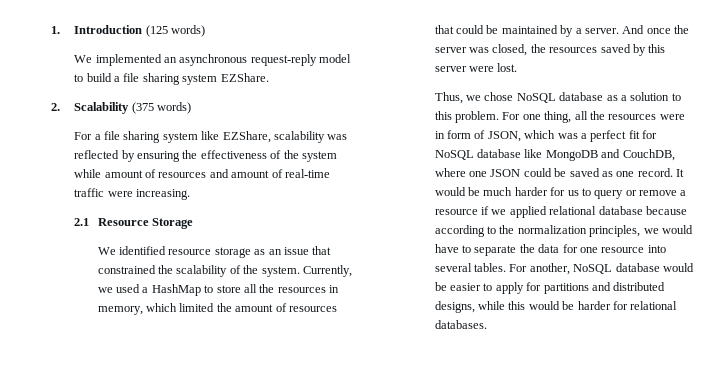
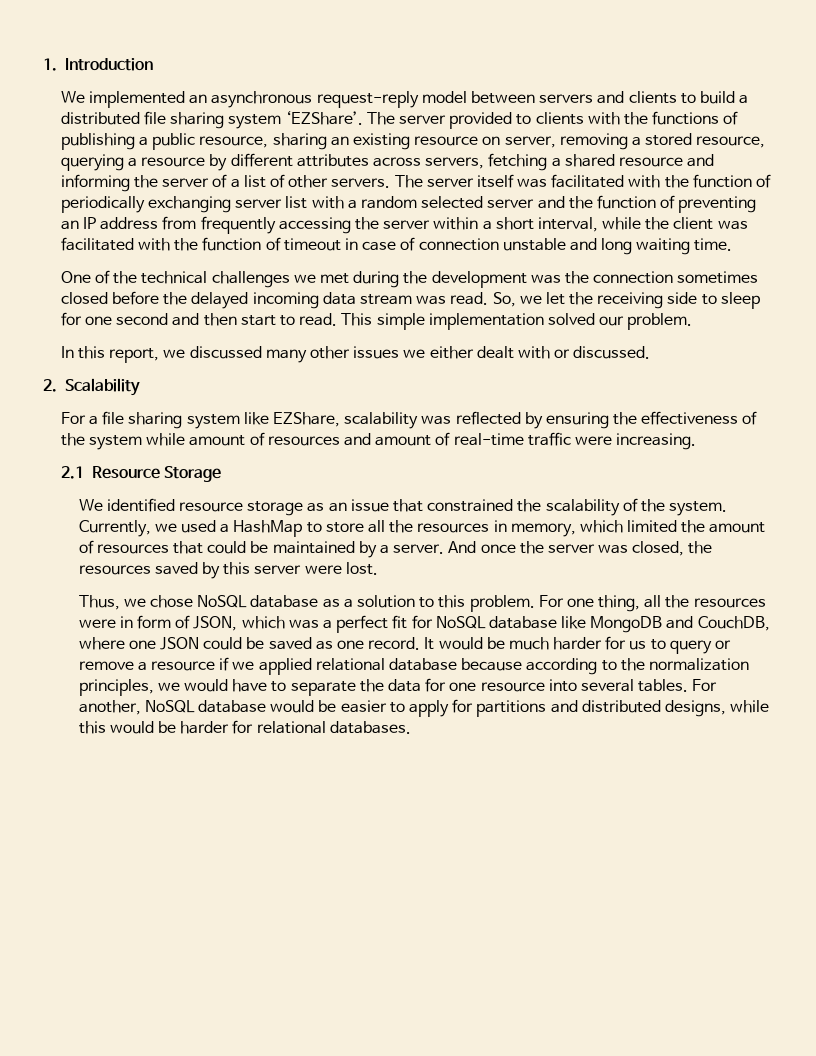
[145,25,206,37] (125 words) -> (153, 64) none
(352, 58) none -> [470,91,677,104] between servers and clients
[123,73,269,85] file sharing system EZShare. -> [60,110,739,129] [60,133,766,150] [60,153,715,171] [60,174,771,192] [60,195,757,213] [60,216,748,234] [60,237,733,255] [60,270,759,288] [60,291,760,309] [60,312,693,330] [60,346,651,363] distributed file sharing system ‘EZShare’. The server provided to clients with the functions of publishing a public resource, sharing an existing resource on server, removing a stored resource, querying a resource by different attributes across servers, fetching a shared resource and informing the server of a list of other servers. The server itself was facilitated with the function of periodically exchanging server list with a random selected server and the function of preventing an IP address from frequently accessing the server within a short interval, while the client was facilitated with the function of timeout in case of connection unstable and long waiting time. // One of the technical challenges we met during the development was the connection sometimes closed before the delayed incoming data stream was read. So, we let the receiving side to sleep for one second and then start to read. This simple implementation solved our problem. // In this report, we discussed many other issues we either dealt with or discussed.
[131,102,192,114] (375 words) -> (140, 387) none

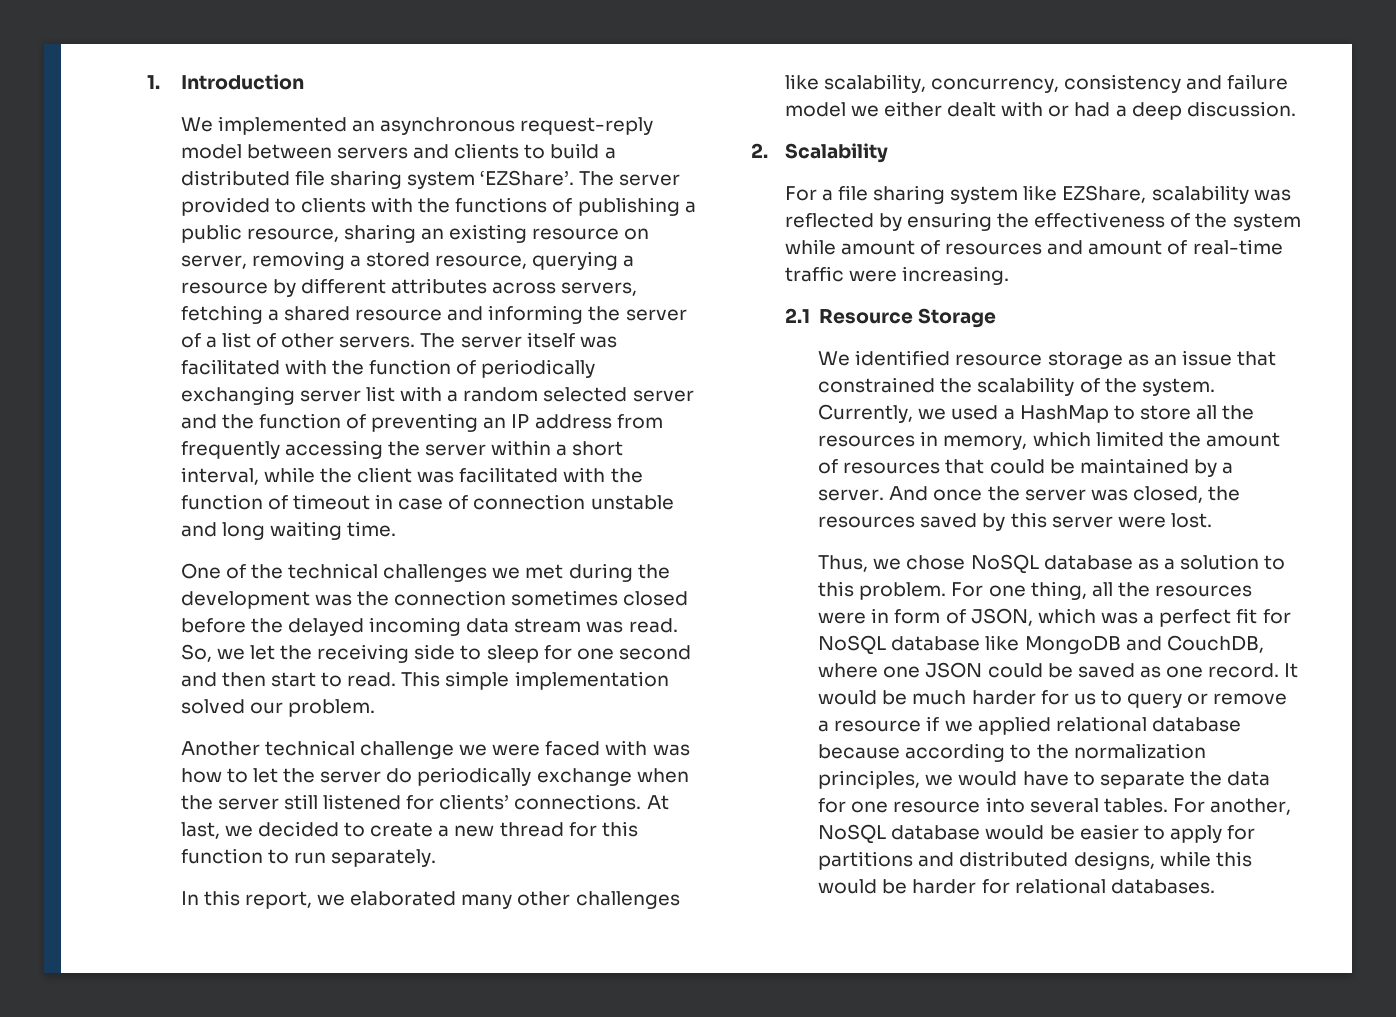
(693, 321) none -> [180,740,690,759] [180,767,689,786] [180,794,669,810] [180,821,638,839] [180,848,437,867] // Another technical challenge we were faced with was how to let the server do periodically exchange when the server still listened for clients’ connections. At last, we decided to create a new thread for this function to run separately.
[189,346,262,359] discussed -> [350,891,457,906] elaborated
[353,346,400,359] issues -> [575,891,680,909] [784,74,1289,93] [784,102,846,117] challenges like scalability, concurrency, consistency and failure model
[573,346,651,359] discussed. -> [1074,101,1296,120] had a deep discussion.

